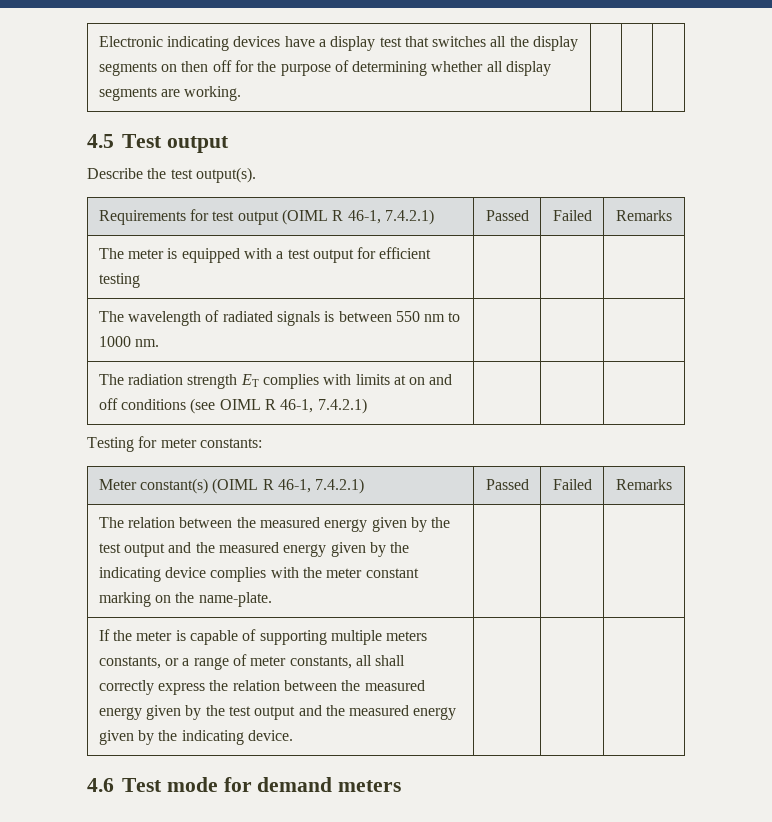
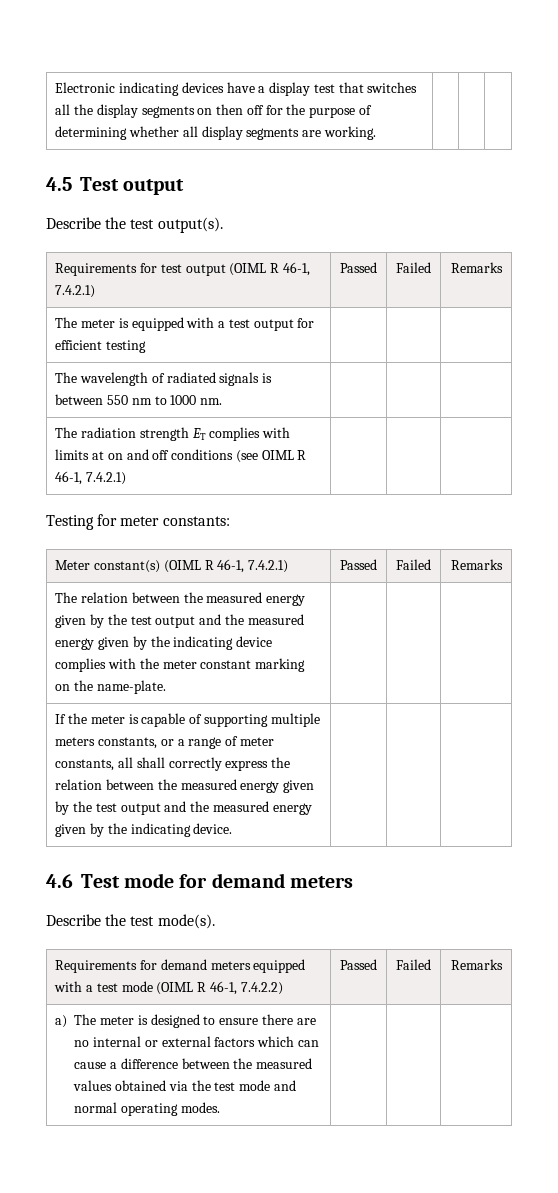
(402, 786) none -> [46,914,215,929] [55,959,306,973] [54,981,283,995] [339,959,377,970] [395,959,431,970] [450,959,503,970] [55,1014,316,1028] [74,1036,319,1047] [74,1058,313,1069] [73,1080,296,1091] [74,1102,220,1116] // Describe the test mode(s). // Requirements for demand meters equipped with a test mode (OIML R 46-1, 7.4.2.2) | Passed | Failed | Remarks // a) The meter is designed to ensure there are no internal or external factors which can cause a difference between the measured values obtained via the test mode and normal operating modes. | | |

